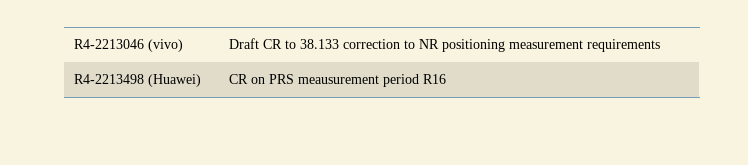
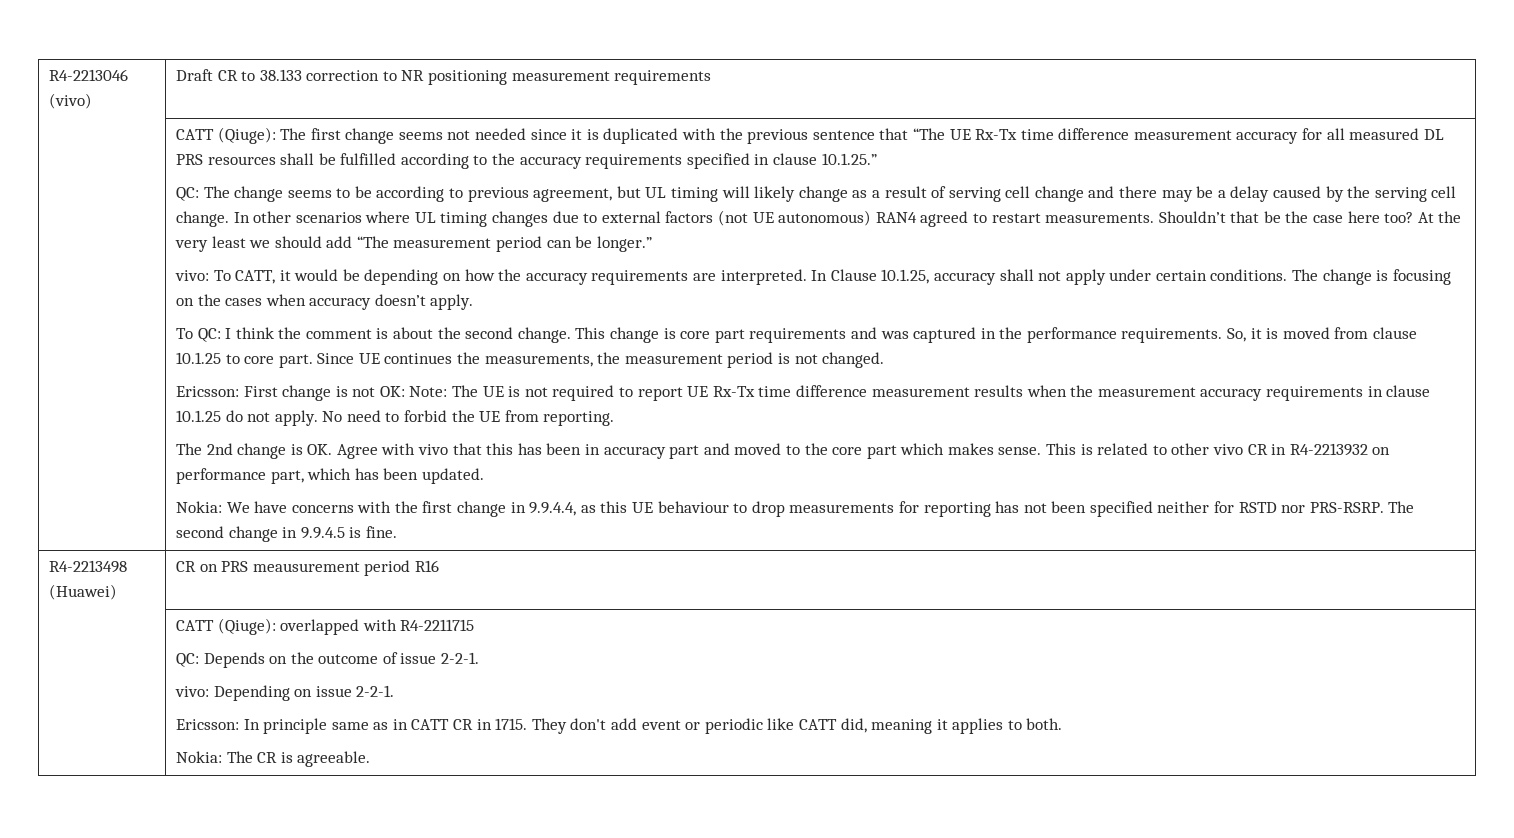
(661, 45) none -> [175,127,1444,144] [175,153,877,169] [175,186,1457,202] [175,210,1462,227] [174,236,652,252] [174,269,1451,285] [175,294,474,310] [175,327,1418,343] [175,352,885,368] [175,385,1431,401] [175,410,615,426] [175,443,1391,459] [175,468,484,484] [175,501,1415,517] [175,526,397,542] // | CATT (Qiuge): The first change seems not needed since it is duplicated with the previous sentence that “The UE Rx-Tx time difference measurement accuracy for all measured DL PRS resources shall be fulfilled according to the accuracy requirements specified in clause 10.1.25.” // QC: The change seems to be according to previous agreement, but UL timing will likely change as a result of serving cell change and there may be a delay caused by the serving cell change. In other scenarios where UL timing changes due to external factors (not UE autonomous) RAN4 agreed to restart measurements. Shouldn’t that be the case here too? At the very least we should add “The measurement period can be longer.” // vivo: To CATT, it would be depending on how the accuracy requirements are interpreted. In Clause 10.1.25, accuracy shall not apply under certain conditions. The change is focusing on the cases when accuracy doesn’t apply. // To QC: I think the comment is about the second change. This change is core part requirements and was captured in the performance requirements. So, it is moved from clause 10.1.25 to core part. Since UE continues the measurements, the measurement period is not changed. // Ericsson: First change is not OK: Note: The UE is not required to report UE Rx-Tx time difference measurement results when the measurement accuracy requirements in clause 10.1.25 do not apply. No need to forbid the UE from reporting. // The 2nd change is OK. Agree with vivo that this has been in accuracy part and moved to the core part which makes sense. This is related to other vivo CR in R4-2213932 on performance part, which has been updated. // Nokia: We have concerns with the first change in 9.9.4.4, as this UE behaviour to drop measurements for reporting has not been specified neither for RSTD nor PRS-RSRP. The second change in 9.9.4.5 is fine.
(447, 79) none -> [175,618,475,635] [175,652,480,668] [174,685,395,701] [175,718,1063,734] [175,751,371,767] // | CATT (Qiuge): overlapped with R4-2211715 // QC: Depends on the outcome of issue 2-2-1. // vivo: Depending on issue 2-2-1. // Ericsson: In principle same as in CATT CR in 1715. They don't add event or periodic like CATT did, meaning it applies to both. // Nokia: The CR is agreeable.

